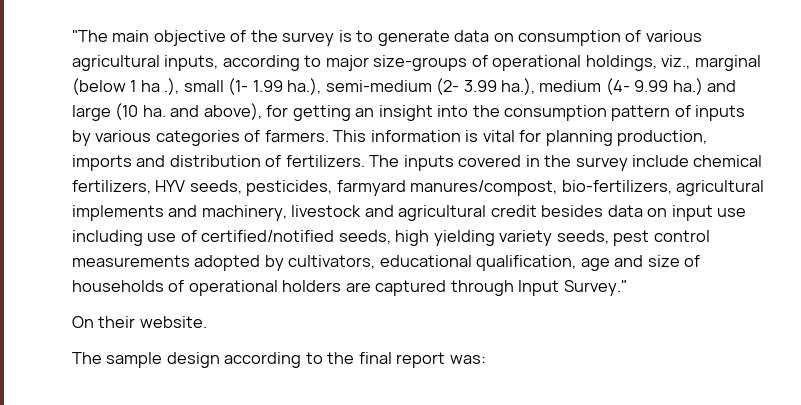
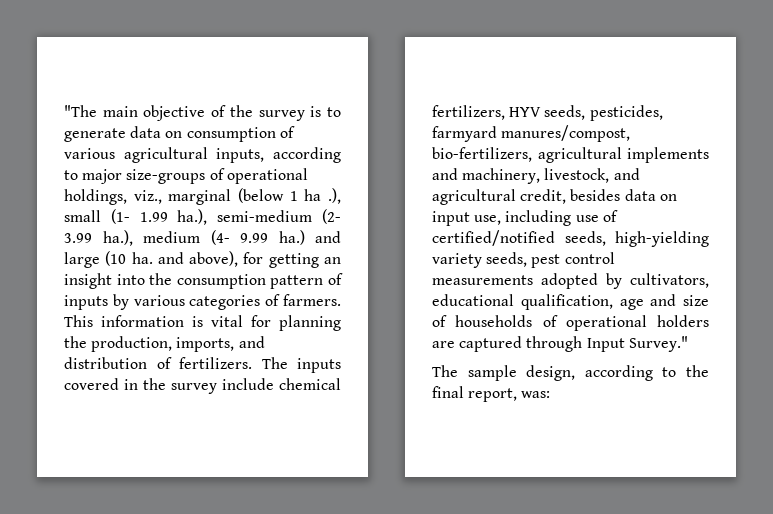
[617,130,708,146] [72,155,132,171] production, imports -> [64,336,235,352] the production, imports,
[291,205,362,217] livestock -> [544,168,610,183] livestock,
[490,205,537,217] credit -> [520,189,567,204] credit,
[717,208,747,217] use -> [474,215,502,225] use,
[395,230,495,246] high yielding -> [615,231,709,247] high-yielding
[72,316,207,328] // On their website. -> (688, 344) none
[166,352,220,368] design -> [526,365,576,381] design,
[396,352,446,368] report -> [468,388,518,402] report,

